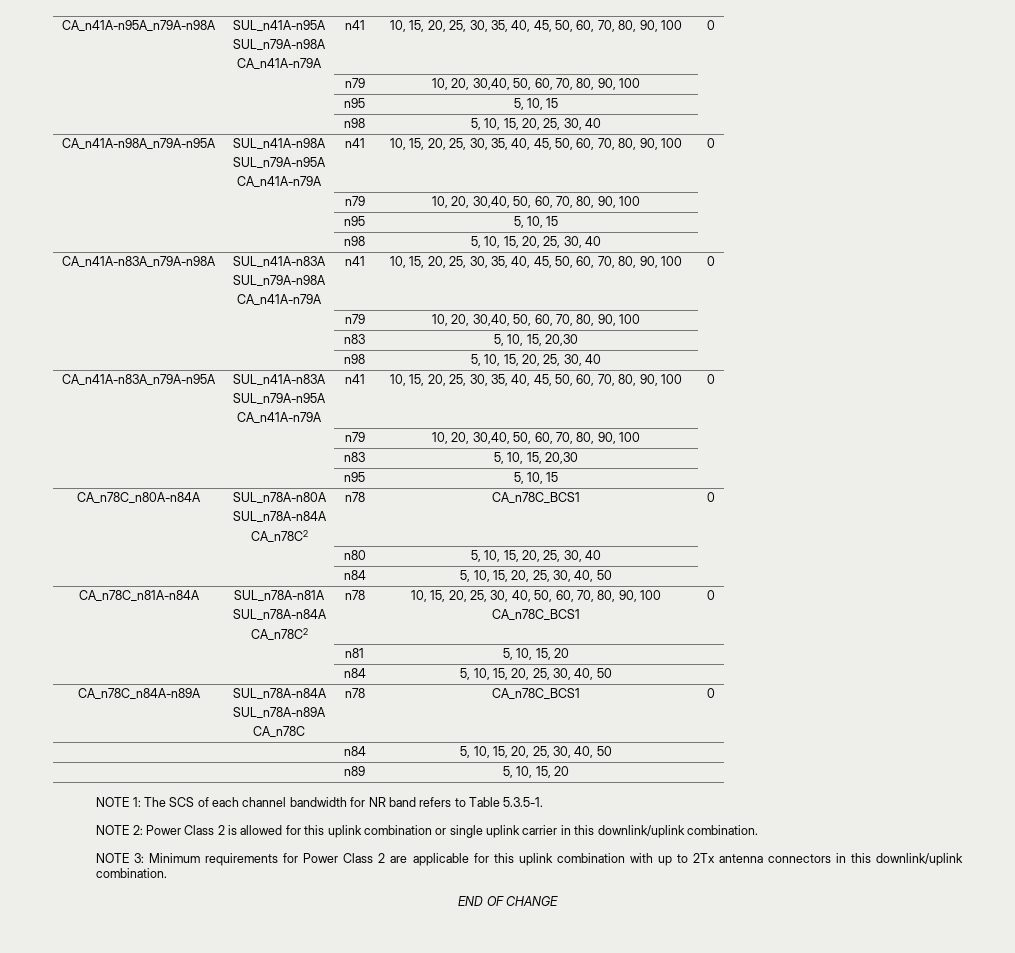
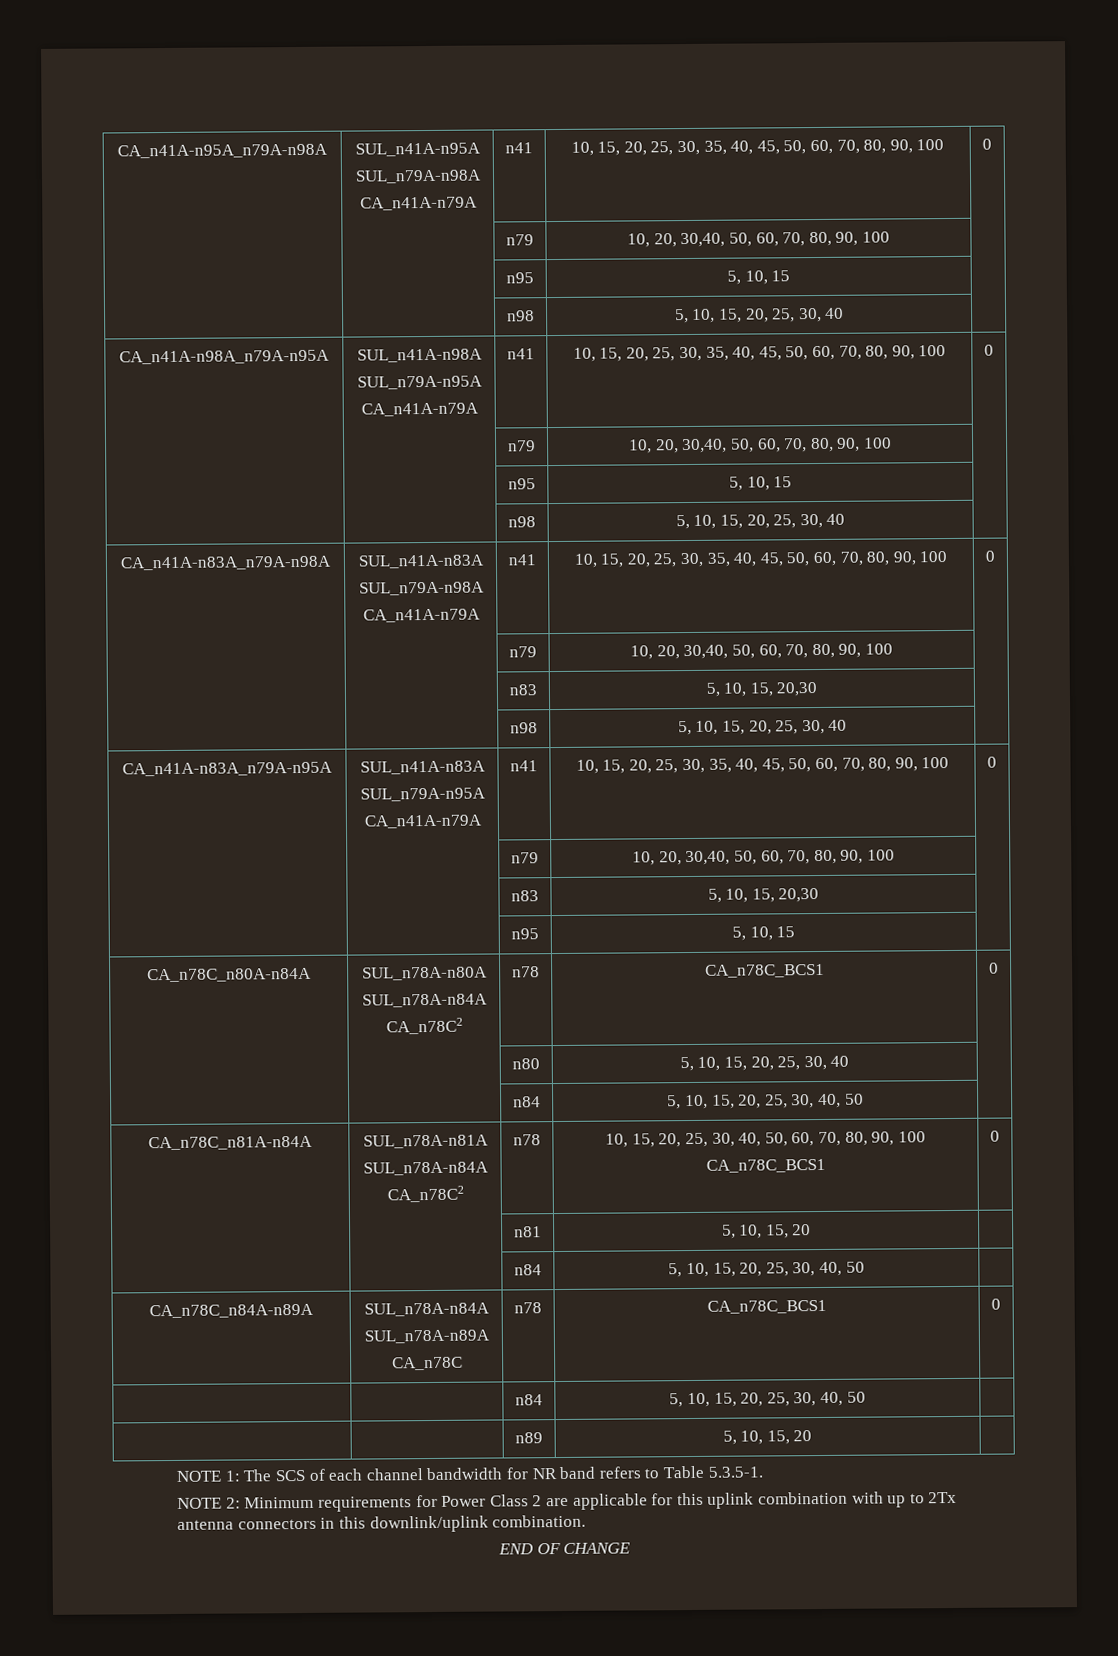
[145,825,758,838] [96,853,145,863] Power Class 2 is allowed for this uplink combination or single uplink carrier in this downlink/uplink combination. // NOTE 3: -> (241, 1503) none

